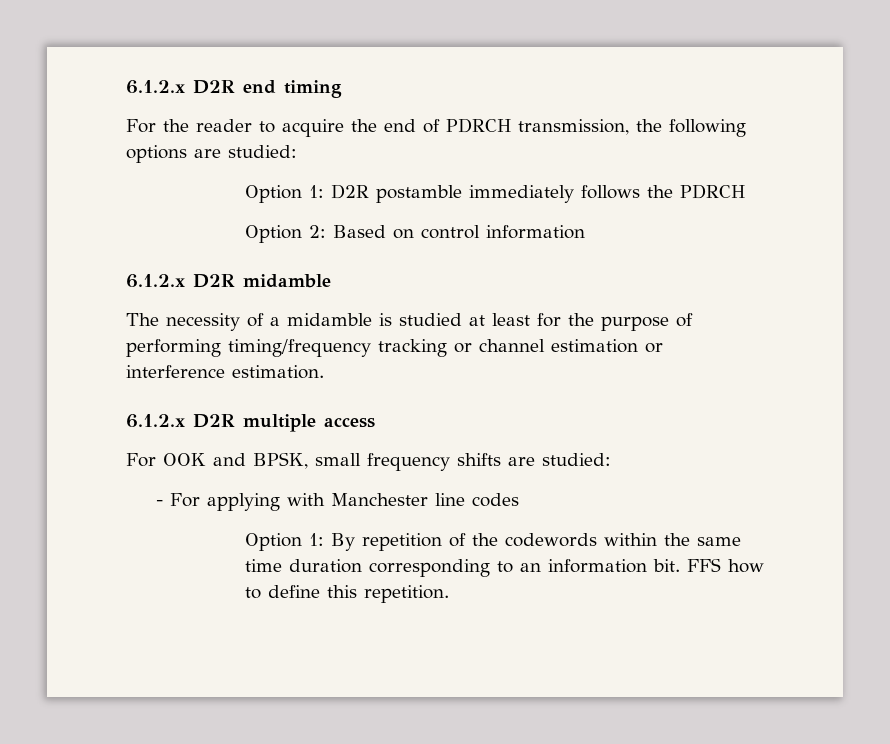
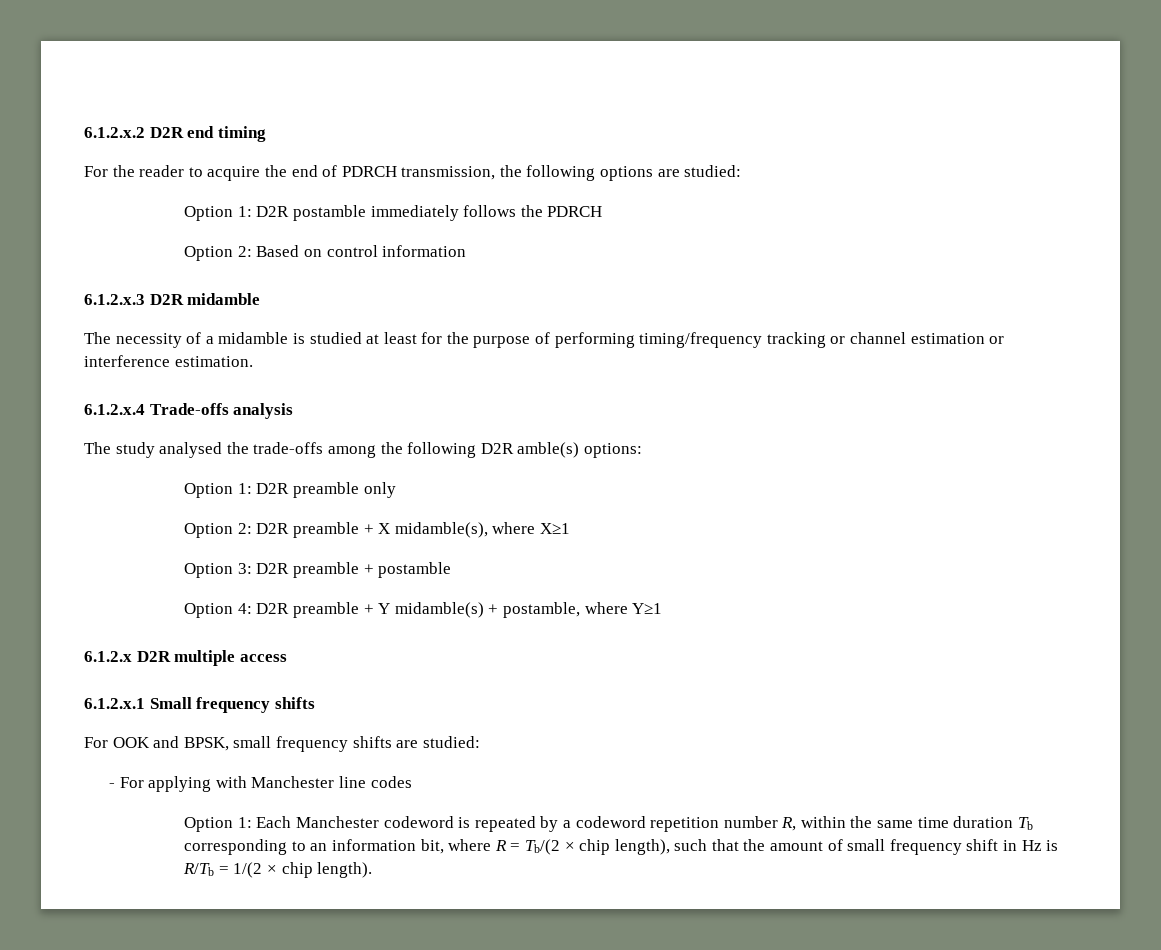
[126,80,185,94] 6.1.2.x -> [84,127,145,138] 6.1.2.x.2
[126,274,185,288] 6.1.2.x -> [84,294,145,305] 6.1.2.x.3
(324, 372) none -> [84,403,294,419] [84,442,642,458] [184,482,396,498] [184,522,570,538] [184,562,452,578] [184,602,663,618] // 6.1.2.x.4 Trade-offs analysis // The study analysed the trade-offs among the following D2R amble(s) options: // Option 1: D2R preamble only // Option 2: D2R preamble + X midamble(s), where X≥1 // Option 3: D2R preamble + postamble // Option 4: D2R preamble + Y midamble(s) + postamble, where Y≥1
(375, 422) none -> [84,697,315,713] // 6.1.2.x.1 Small frequency shifts
[330,533,597,551] By repetition of the codewords -> [256,816,797,832] Each Manchester codeword is repeated by a codeword repetition number R,
(362, 566) none -> [1017,817,1033,830] Tb
[652,558,764,573] [244,585,449,603] bit. FFS how to define this repetition. -> [420,839,1059,855] [183,862,373,878] bit, where R = Tb/(2 × chip length), such that the amount of small frequency shift in Hz is R/Tb = 1/(2 × chip length).

